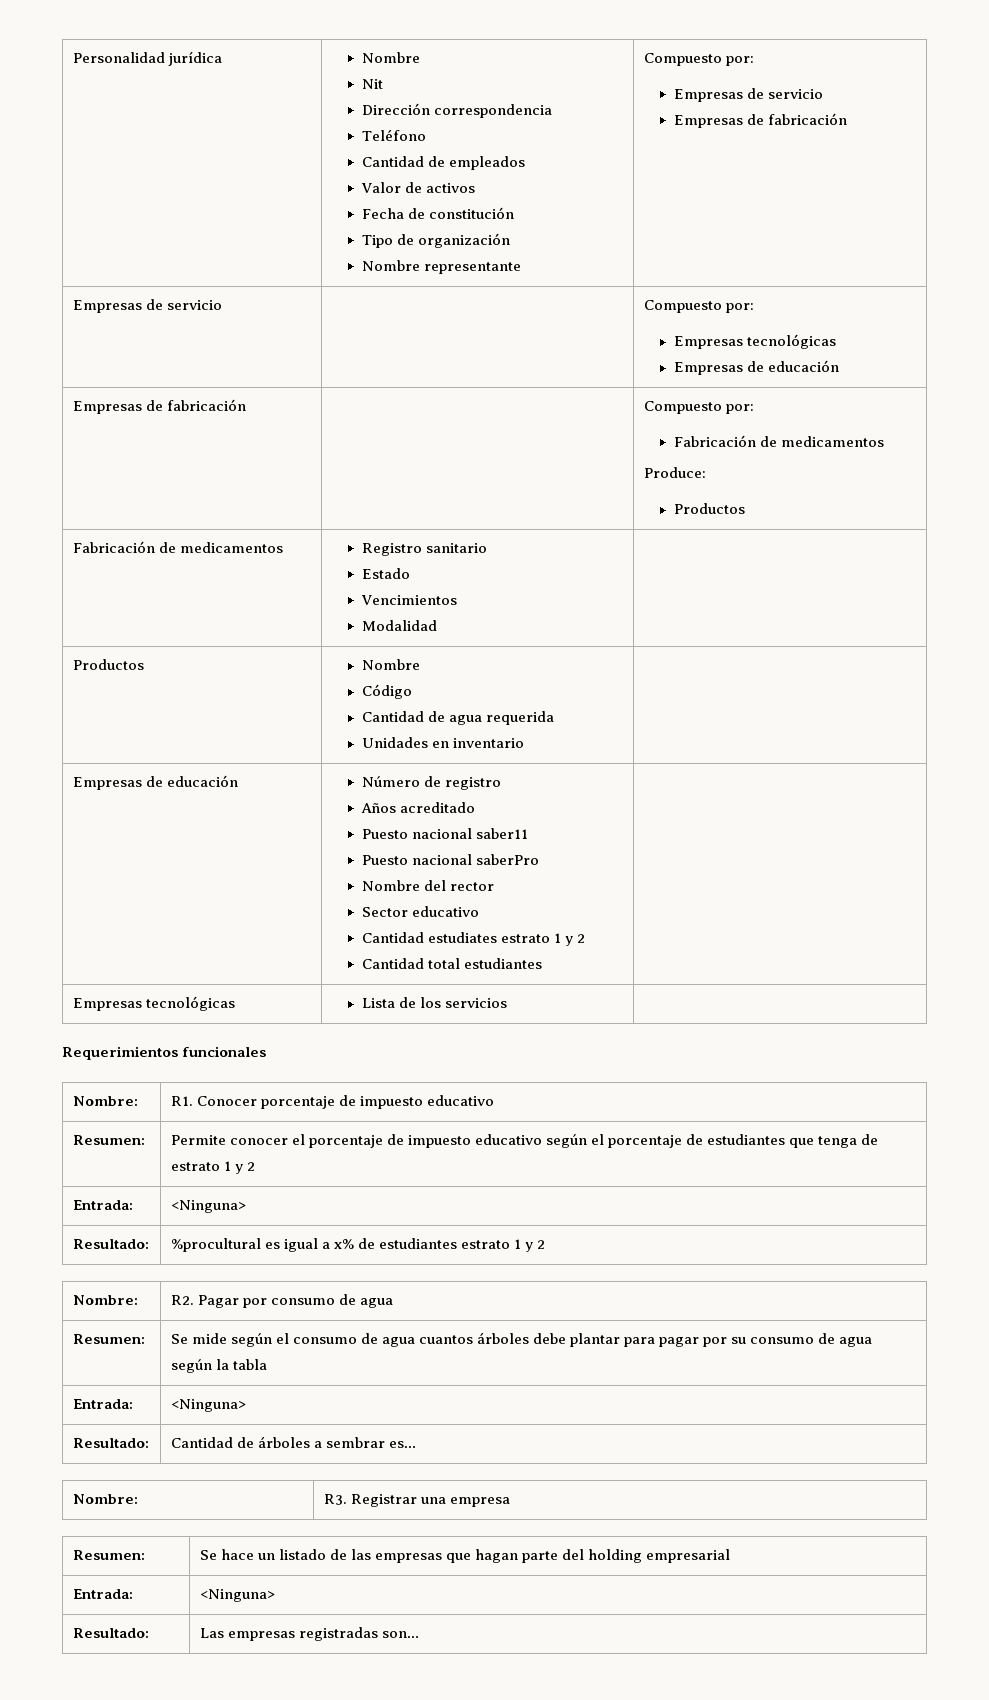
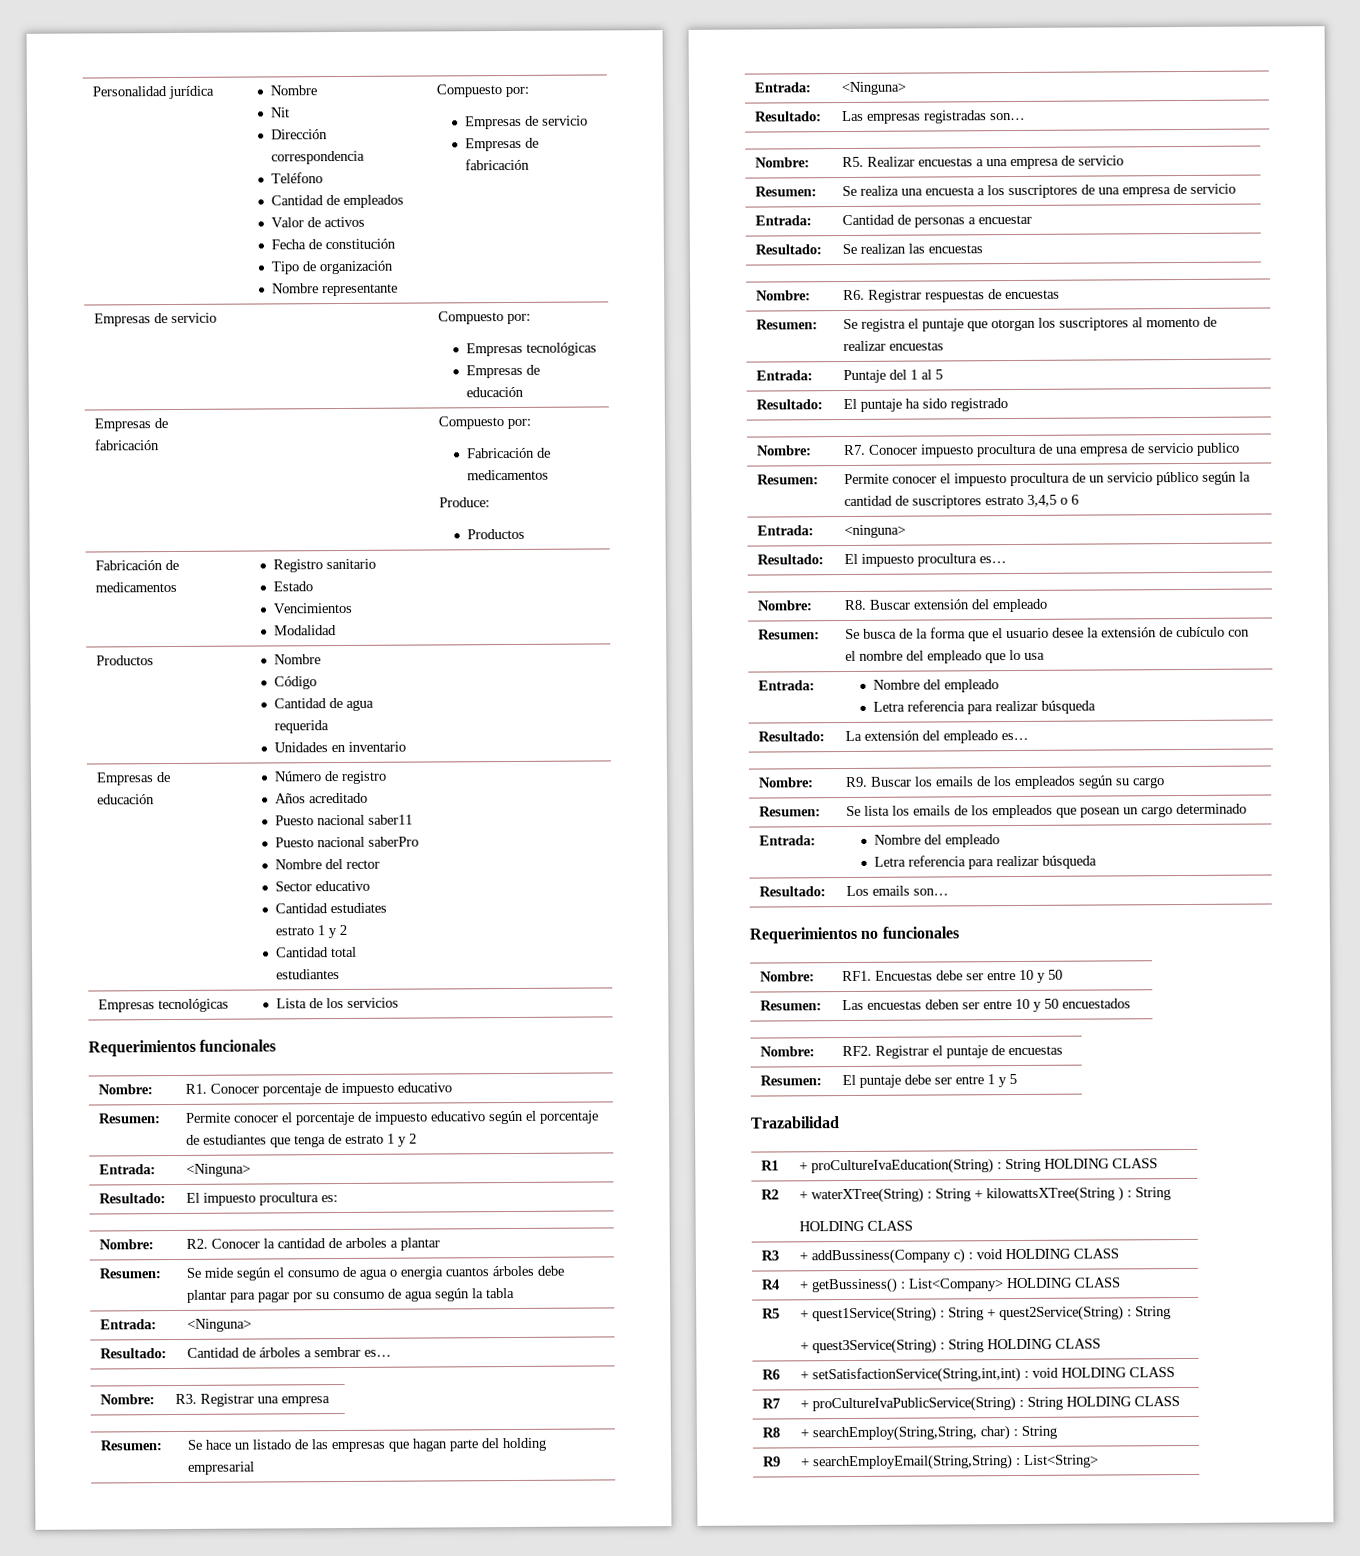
[170,1238,546,1252] [72,1295,138,1305] [170,1294,393,1308] %procultural es igual a x% de estudiantes estrato 1 y 2 // Nombre: | R2. Pagar por consumo de agua -> [186,1192,339,1206] [99,1239,155,1250] [186,1237,441,1251] El impuesto procultura es: // Nombre: | R2. Conocer la cantidad de arboles a plantar
(415, 1342) none -> [389,1266,444,1280] o energia
(419, 1634) none -> [755,157,811,168] [842,155,1125,170] [755,186,818,197] [842,183,1237,199] [755,215,813,226] [842,214,1033,228] [755,244,823,255] [842,243,984,255] [756,290,812,301] [843,289,1061,303] [756,319,819,330] [843,316,1218,332] [843,340,945,352] [756,370,814,381] [843,369,944,384] [756,399,824,410] [843,398,1009,412] [757,445,813,456] [844,442,1241,458] [757,474,820,485] [844,471,1252,487] [844,494,1080,509] [757,525,815,536] [844,524,907,539] [757,554,825,565] [844,553,1008,567] [757,600,814,611] [844,598,1049,613] [758,629,821,640] [845,626,1251,642] [845,649,1046,664] [758,680,816,691] [873,679,1000,693] [873,700,1097,715] [758,731,826,742] [845,730,1030,744] [758,777,815,788] [845,775,1166,790] [759,806,822,817] [846,803,1248,819] [759,835,817,846] [874,834,1001,848] [874,855,1098,870] [759,886,827,897] [846,885,950,897] [749,926,959,944] [760,971,816,982] [842,969,1064,983] [760,1000,823,1011] [842,998,1132,1012] [760,1046,816,1057] [842,1045,1064,1059] [760,1075,823,1086] [842,1074,1018,1088] [751,1116,840,1129] [761,1160,780,1171] [799,1158,1159,1175] [761,1189,780,1200] [799,1186,1172,1204] [799,1220,914,1232] [761,1250,780,1261] [799,1248,1120,1265] [761,1279,781,1290] [799,1277,1122,1294] [762,1308,781,1319] [800,1305,1172,1323] [800,1338,1102,1355] [762,1369,781,1380] [800,1366,1176,1384] [762,1398,781,1409] [800,1396,1181,1413] [762,1427,781,1438] [800,1425,1058,1442] [763,1456,782,1467] [801,1454,1100,1471] // Nombre: | R5. Realizar encuestas a una empresa de servicio // Resumen: | Se realiza una encuesta a los suscriptores de una empresa de servicio // Entrada: | Cantidad de personas a encuestar // Resultado: | Se realizan las encuestas // Nombre: | R6. Registrar respuestas de encuestas // Resumen: | Se registra el puntaje que otorgan los suscriptores al momento de realizar encuestas // Entrada: | Puntaje del 1 al 5 // Resultado: | El puntaje ha sido registrado // Nombre: | R7. Conocer impuesto procultura de una empresa de servicio publico // Resumen: | Permite conocer el impuesto procultura de un servicio público según la cantidad de suscriptores estrato 3,4,5 o 6 // Entrada: | <ninguna> // Resultado: | El impuesto procultura es… // Nombre: | R8. Buscar extensión del empleado // Resumen: | Se busca de la forma que el usuario desee la extensión de cubículo con el nombre del empleado que lo usa // Entrada: | Nombre del empleado // Letra referencia para realizar búsqueda // Resultado: | La extensión del empleado es… // Nombre: | R9. Buscar los emails de los empleados según su cargo // Resumen: | Se lista los emails de los empleados que posean un cargo determinado // Entrada: | Nombre del empleado // Letra referencia para realizar búsqueda // Resultado: | Los emails son… // Requerimientos no funcionales // Nombre: | RF1. Encuestas debe ser entre 10 y 50 // Resumen: | Las encuestas deben ser entre 10 y 50 encuestados // Nombre: | RF2. Registrar el puntaje de encuestas // Resumen: | El puntaje debe ser entre 1 y 5 // Trazabilidad // R1 | + proCultureIvaEducation(String) : String HOLDING CLASS // R2 | + waterXTree(String) : String + kilowattsXTree(String ) : String // HOLDING CLASS // R3 | + addBussiness(Company c) : void HOLDING CLASS // R4 | + getBussiness() : List<Company> HOLDING CLASS // R5 | + quest1Service(String) : String + quest2Service(String) : String // + quest3Service(String) : String HOLDING CLASS // R6 | + setSatisfactionService(String,int,int) : void HOLDING CLASS // R7 | + proCultureIvaPublicService(String) : String HOLDING CLASS // R8 | + searchEmploy(String,String, char) : String // R9 | + searchEmployEmail(String,String) : List<String>

